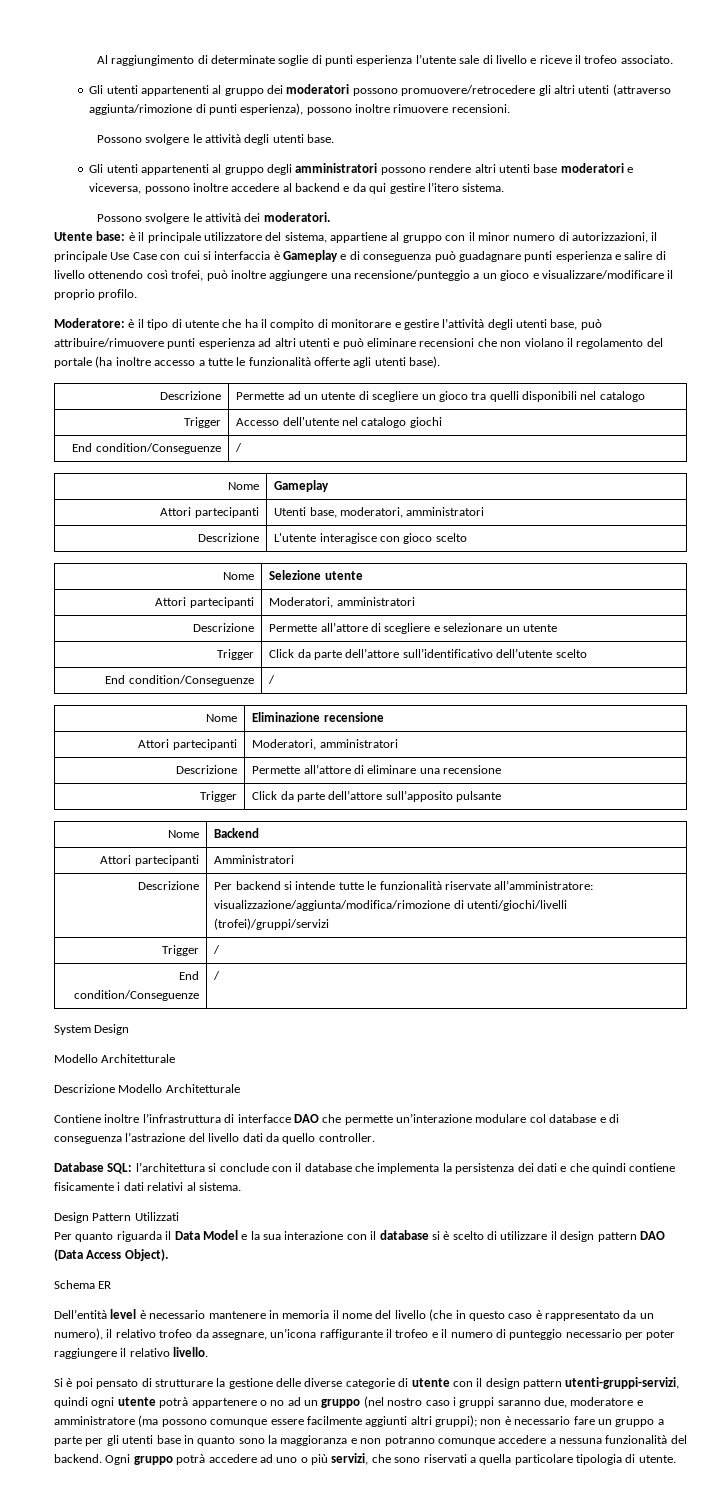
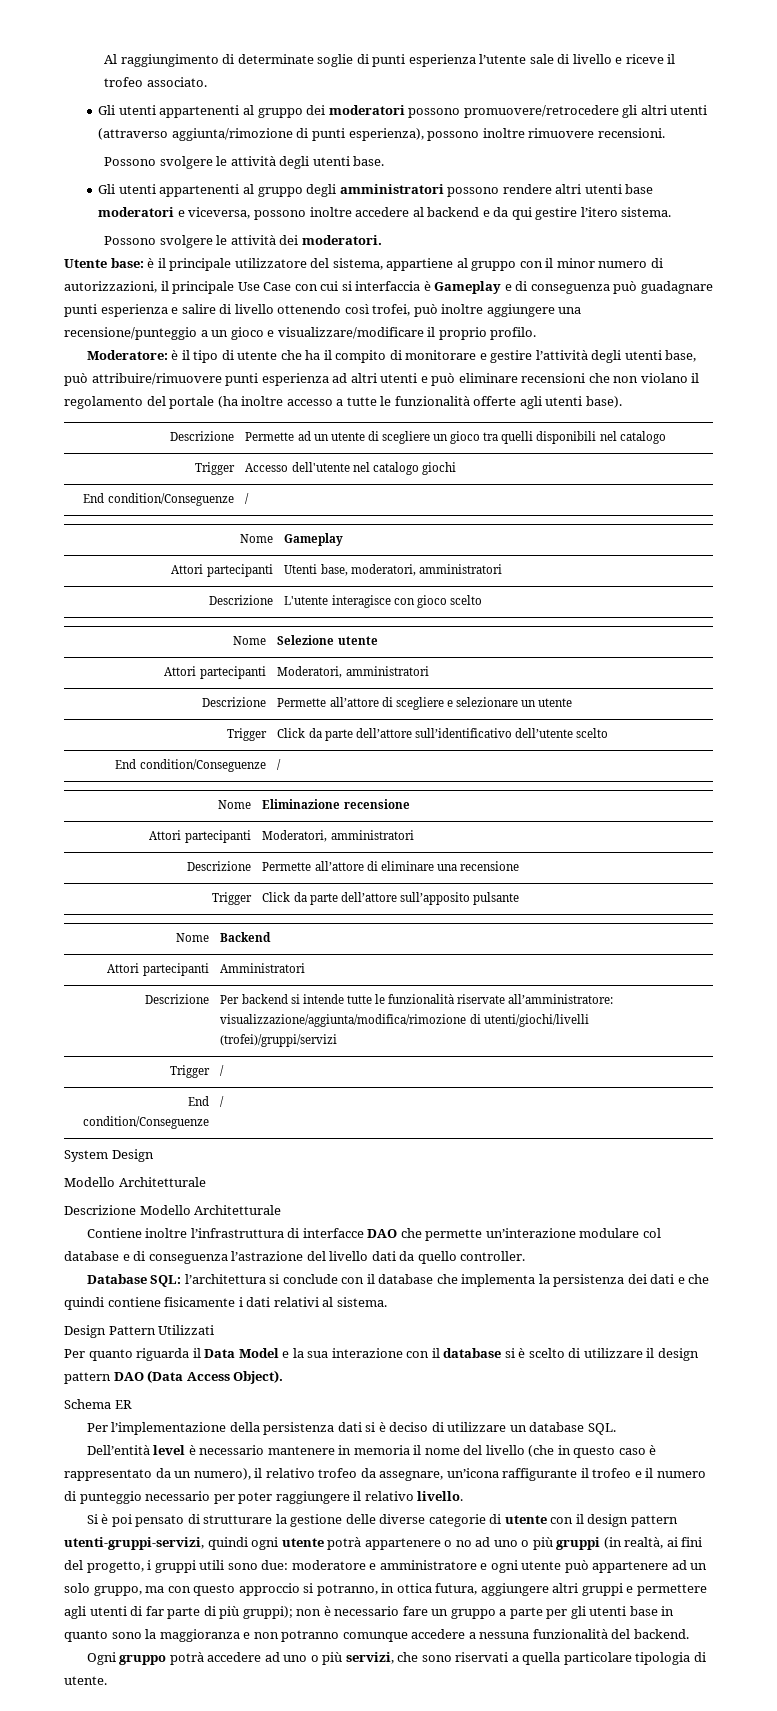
(112, 1285) none -> [86,1422,616,1435] // Per l’implementazione della persistenza dati si è deciso di utilizzare un database SQL.
[304,1396,643,1408] [54,1415,432,1427] un gruppo (nel nostro caso i gruppi saranno due, moderatore e amministratore (ma possono comunque essere facilmente aggiunti altri -> [493,1537,703,1550] [64,1560,708,1573] [64,1583,707,1596] [64,1606,240,1619] uno o più gruppi (in realtà, ai fini del progetto, i gruppi utili sono due: moderatore e amministratore e ogni utente può appartenere ad un solo gruppo, ma con questo approccio si potranno, in ottica futura, aggiungere altri gruppi e permettere agli utenti di far parte di più
(102, 1458) none -> (689, 1634) //

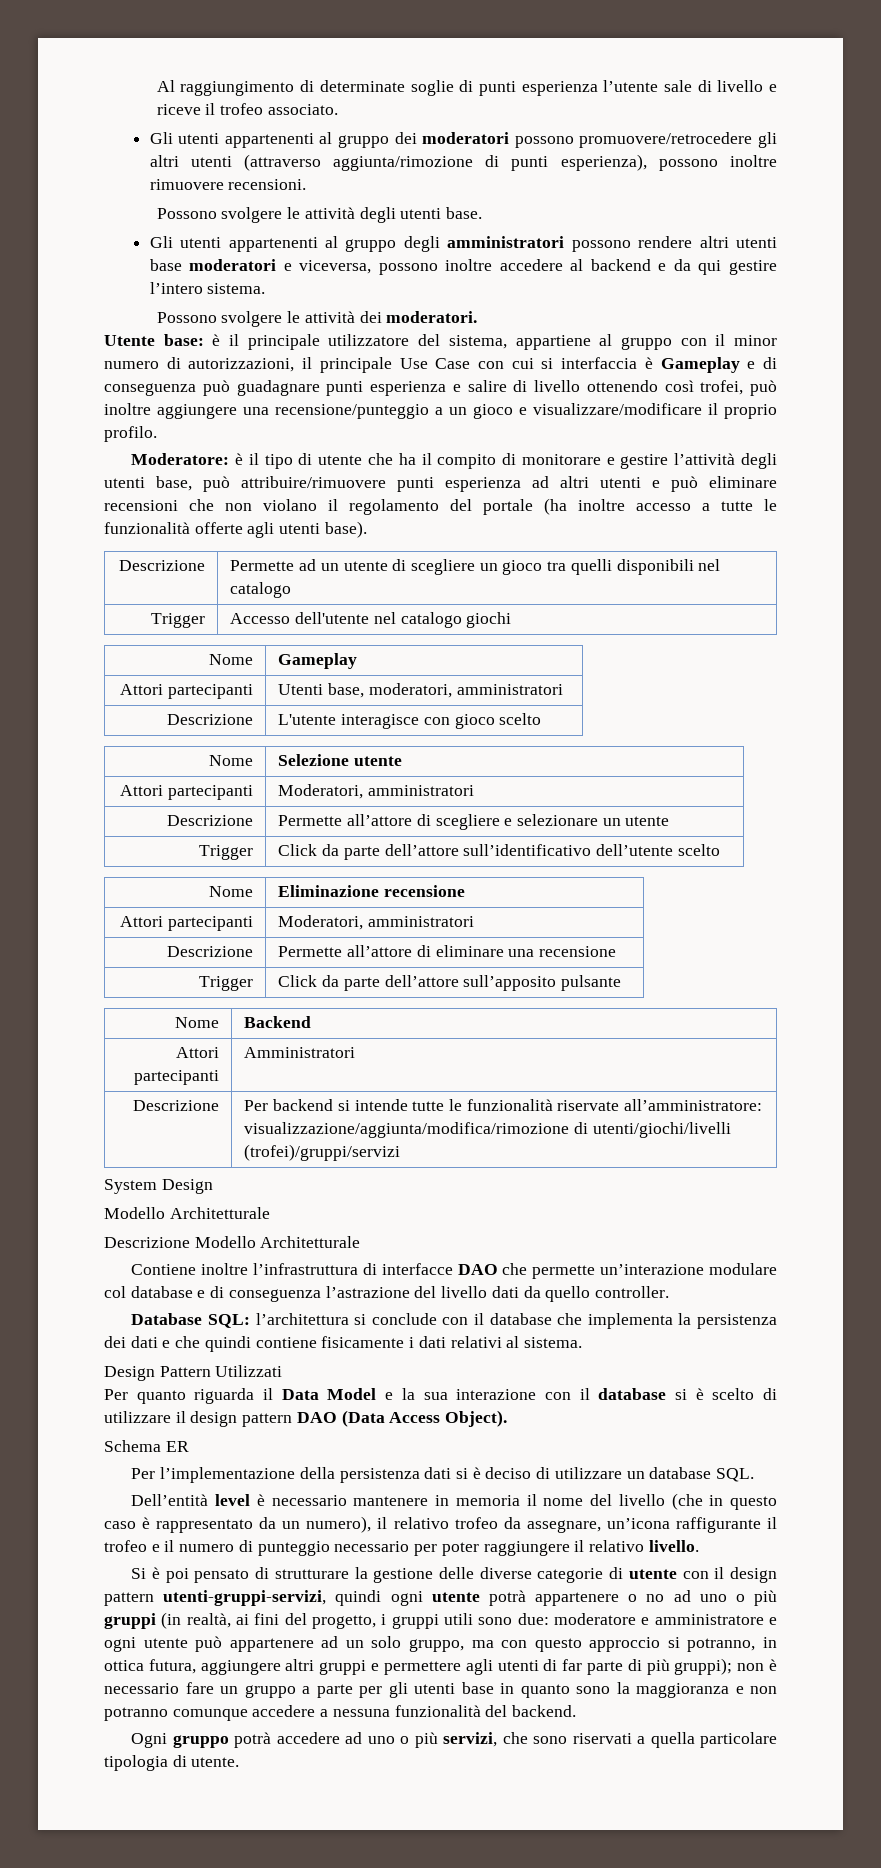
[580,207,618,217] l’itero -> [149,282,203,294] l’intero
[83,493,234,506] [245,493,250,504] // End condition/Conseguenze | / -> (512, 620) none
[115,759,266,772] [277,759,282,770] // End condition/Conseguenze | / -> (720, 850) none
[169,1065,210,1078] [220,1065,225,1076] [187,1096,209,1106] [82,1116,209,1129] [220,1096,225,1107] // Trigger | / // End condition/Conseguenze | / -> (401, 1152) none

